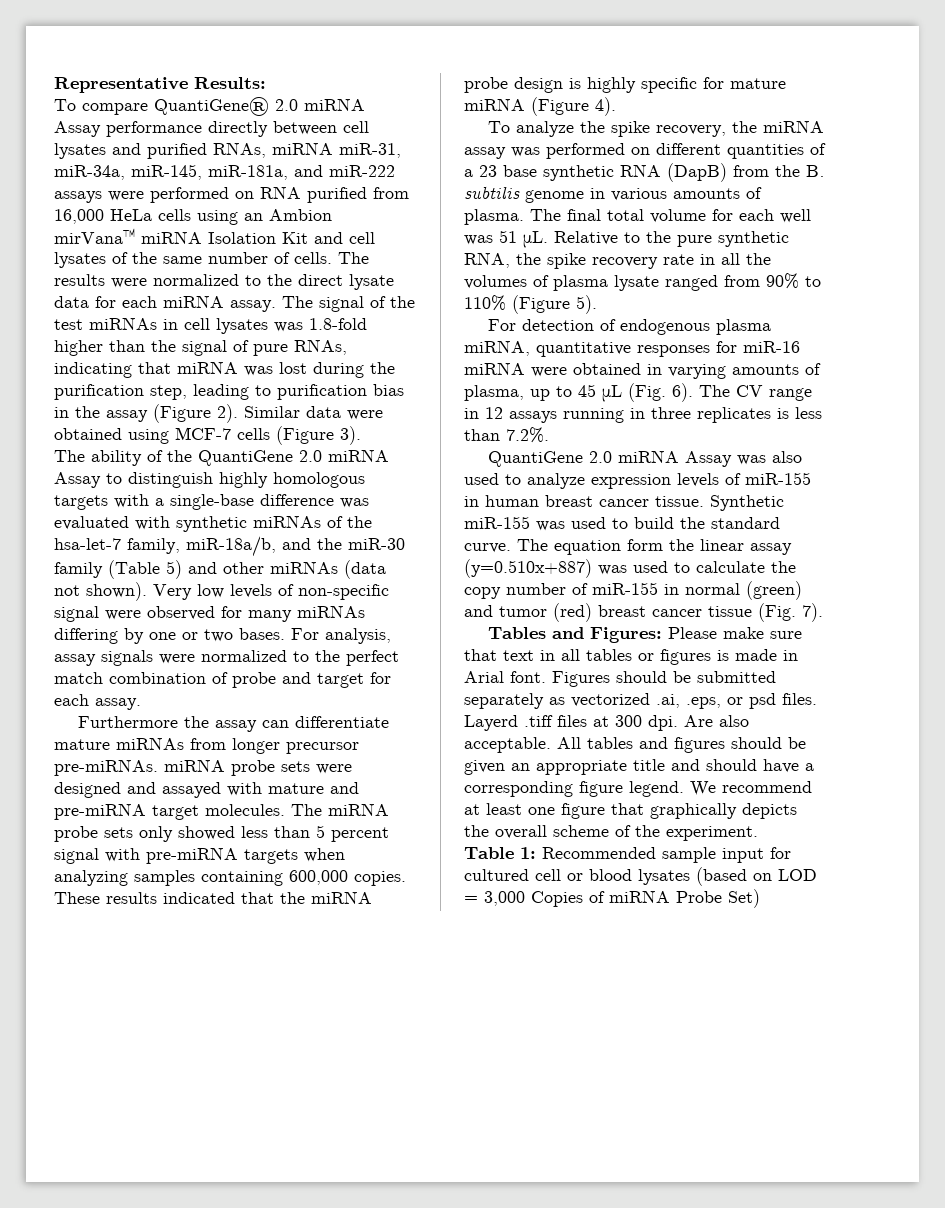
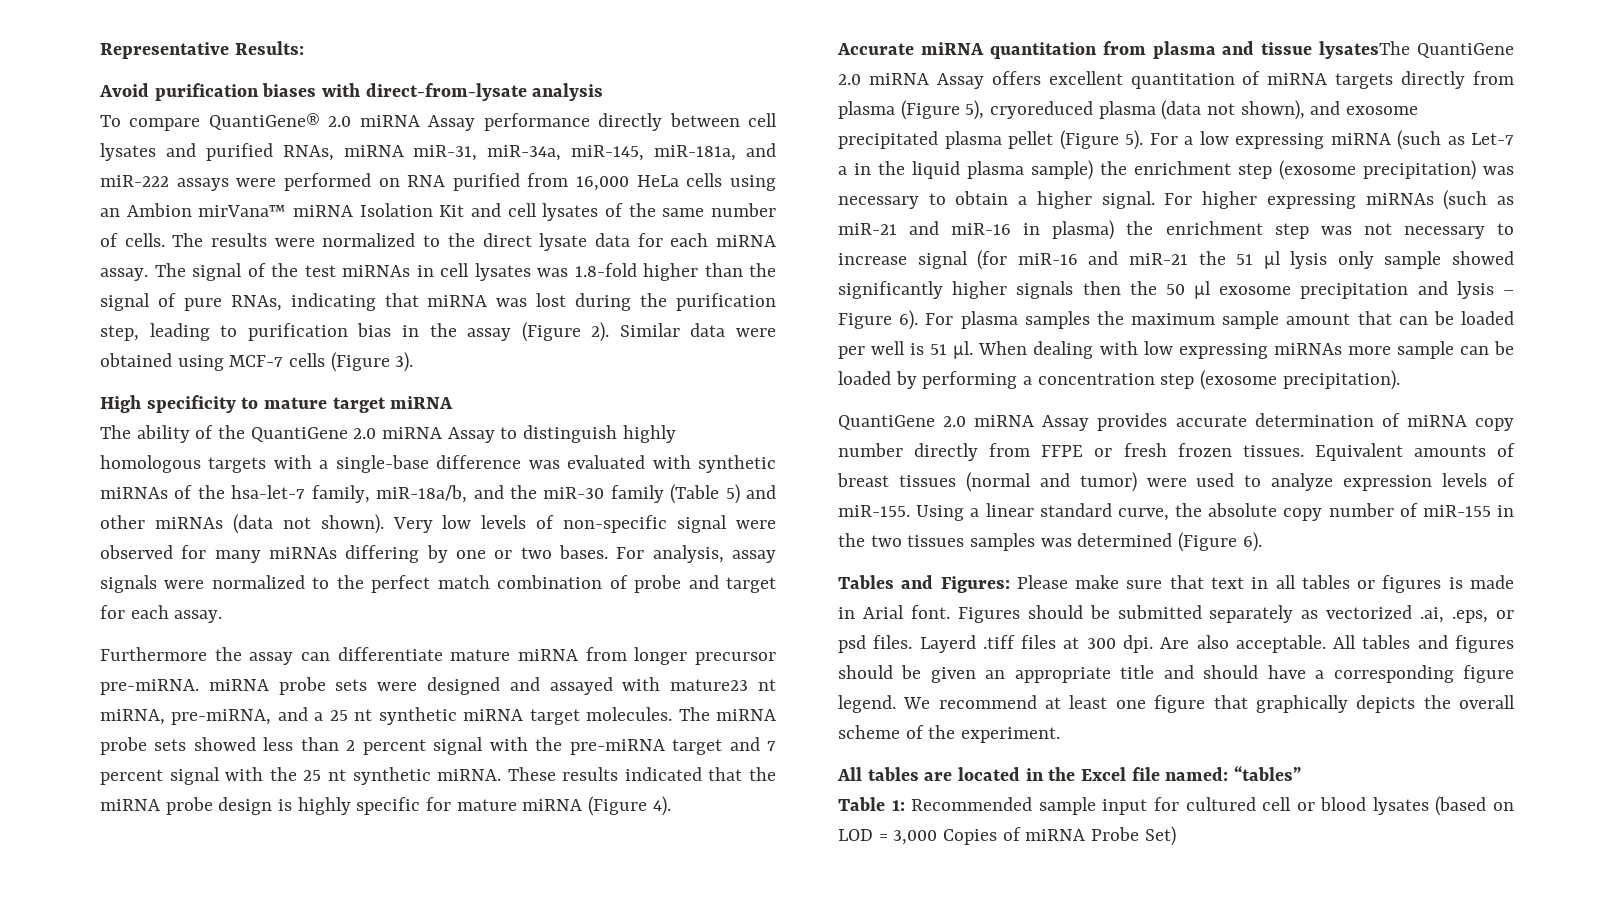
(266, 83) none -> [99,83,604,101] // Avoid purification biases with direct-from-lysate analysis
(361, 435) none -> [100,395,454,413] // High specificity to mature target miRNA
[116,737,184,750] miRNAs -> [518,649,578,661] miRNA
[54,759,158,776] pre-miRNAs. -> [100,679,199,695] pre-miRNA.
[268,782,359,794] [54,803,146,820] mature and pre-miRNA -> [670,679,776,691] [100,707,524,725] mature23 nt miRNA, pre-miRNA, and a 25 nt synthetic miRNA
[139,826,173,842] only -> (187, 745) none
[316,825,389,842] [54,847,345,864] [54,870,406,886] 5 percent signal with pre-miRNA targets when analyzing samples containing 600,000 copies. -> [346,737,776,755] [100,767,502,785] 2 percent signal with the pre-miRNA target and 7 percent signal with the 25 nt synthetic miRNA.
[487,120,824,137] [464,143,826,159] [464,163,825,182] [464,186,762,203] [464,209,811,225] [464,230,789,248] [464,252,771,269] [464,273,821,291] [464,295,597,314] [487,319,771,335] [464,340,800,357] [464,362,821,379] [464,383,812,402] [464,407,822,423] [464,427,549,443] [487,450,802,467] To analyze the spike recovery, the miRNA assay was performed on different quantities of a 23 base synthetic RNA (DapB) from the B. subtilis genome in various amounts of plasma. The final total volume for each well was 51 μL. Relative to the pure synthetic RNA, the spike recovery rate in all the volumes of plasma lysate ranged from 90% to 110% (Figure 5). // For detection of endogenous plasma miRNA, quantitative responses for miR-16 miRNA were obtained in varying amounts of plasma, up to 45 μL (Fig. 6). The CV range in 12 assays running in three replicates is less than 7.2%. // QuantiGene 2.0 miRNA Assay was also -> [837,41,1514,59] [838,71,1514,89] [838,100,1419,120] [838,130,1514,150] [838,160,1514,180] [838,190,1514,210] [838,220,1514,240] [838,250,1514,270] [838,281,1514,299] [838,310,1514,330] [838,341,1514,359] [838,370,1400,390] [838,413,1514,431] [838,443,1515,461] [837,472,1187,492] Accurate miRNA quantitation from plasma and tissue lysatesThe QuantiGene 2.0 miRNA Assay offers excellent quantitation of miRNA targets directly from plasma (Figure 5), cryoreduced plasma (data not shown), and exosome precipitated plasma pellet (Figure 5). For a low expressing miRNA (such as Let-7 a in the liquid plasma sample) the enrichment step (exosome precipitation) was necessary to obtain a higher signal. For higher expressing miRNAs (such as miR-21 and miR-16 in plasma) the enrichment step was not necessary to increase signal (for miR-16 and miR-21 the 51 μl lysis only sample showed significantly higher signals then the 50 μl exosome precipitation and lysis – Figure 6). For plasma samples the maximum sample amount that can be loaded per well is 51 μl. When dealing with low expressing miRNAs more sample can be loaded by performing a concentration step (exosome precipitation). // QuantiGene 2.0 miRNA Assay provides accurate determination of miRNA copy number directly from FFPE or fresh frozen tissues. Equivalent amounts of breast tissues (normal and tumor) were
[745,472,811,485] [464,495,784,511] [464,516,780,531] [464,539,792,555] [464,559,796,578] miR-155 in human breast cancer tissue. Synthetic miR-155 was used to build the standard curve. The equation form the linear assay (y=0.510x+887) was used to calculate the -> [838,503,1278,521] miR-155. Using a linear standard curve, the absolute
[685,581,802,600] [464,603,823,622] normal (green) and tumor (red) breast cancer tissue (Fig. 7). -> [838,532,1262,552] the two tissues samples was determined (Figure 6).
(758, 833) none -> [837,766,1302,781] // All tables are located in the Excel file named: “tables”

